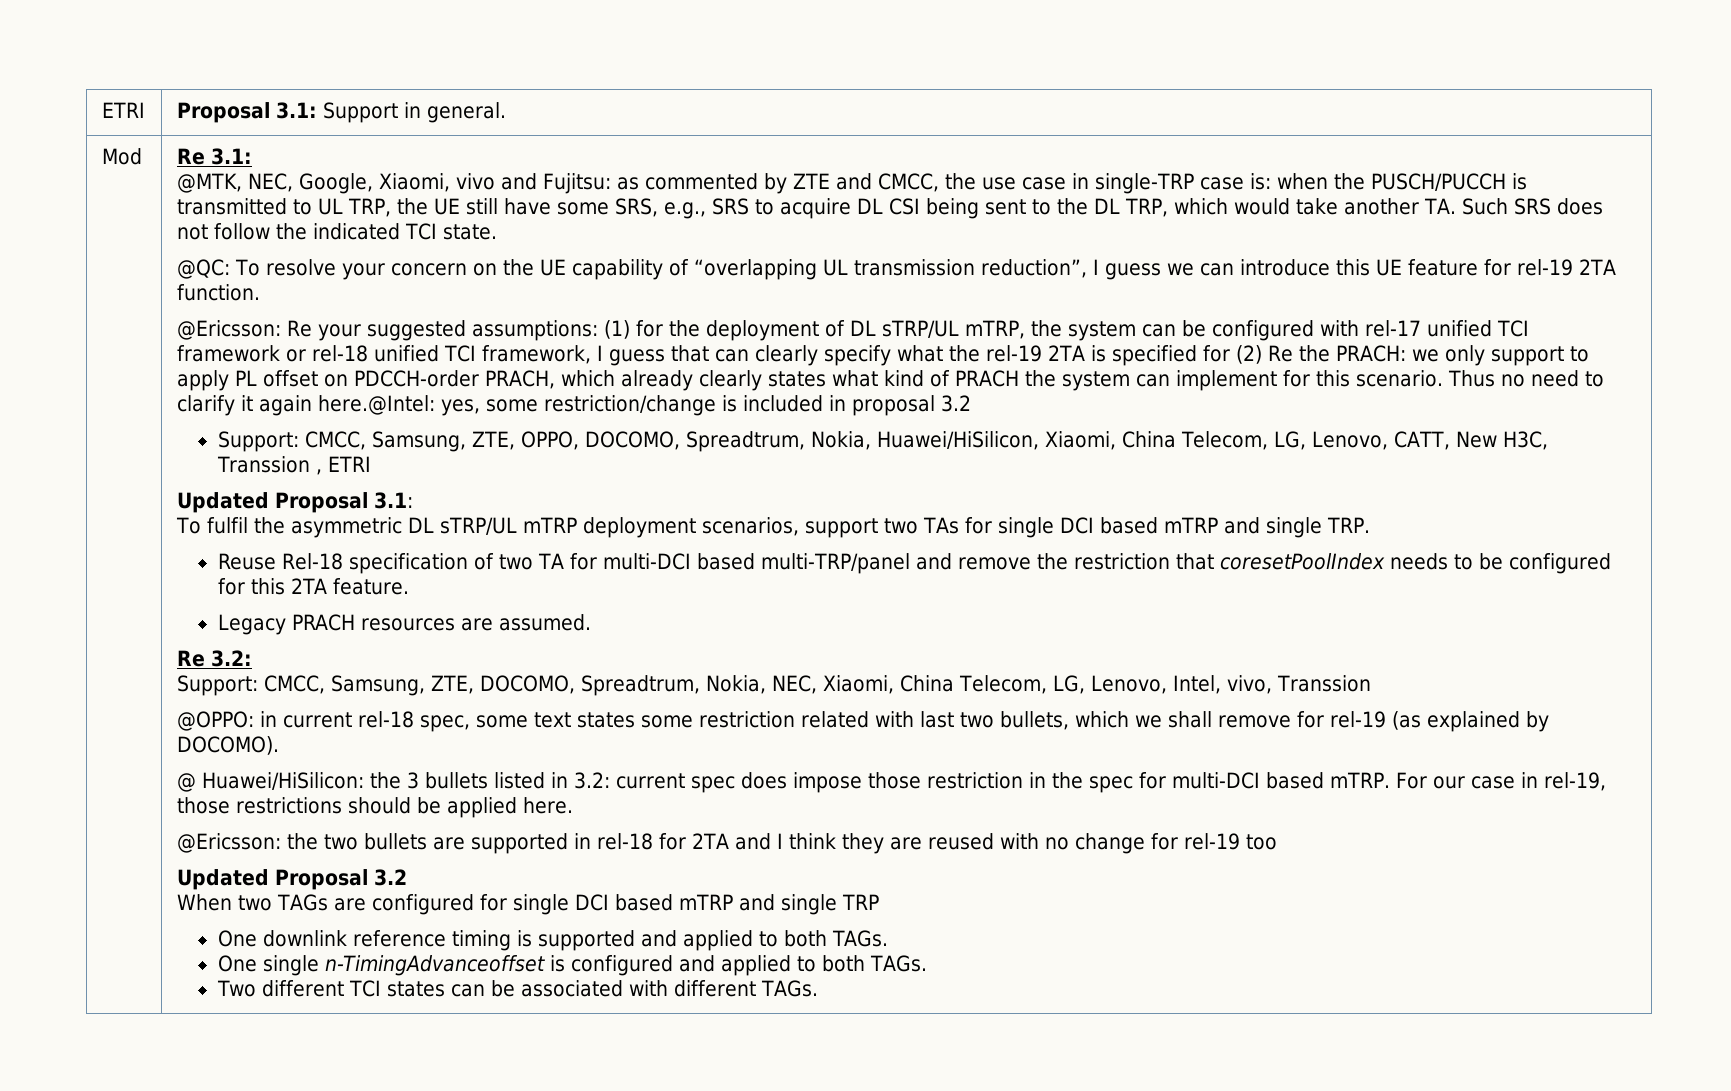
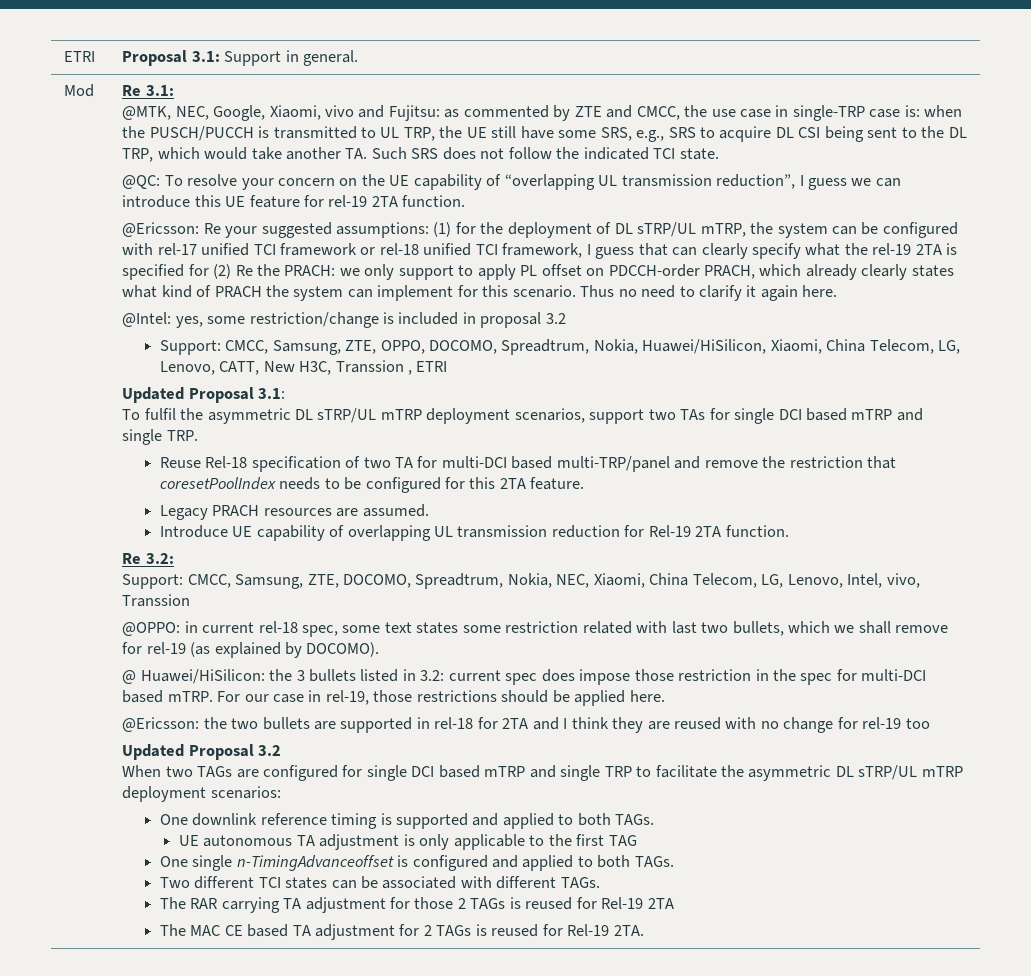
[317,395,435,415] here.@Intel: -> [802,285,838,297] [122,312,172,327] here. // @Intel:
(592, 622) none -> [159,525,789,541] // Introduce UE capability of overlapping UL transmission reduction for Rel-19 2TA function.
(879, 902) none -> [636,765,963,781] [122,786,281,802] to facilitate the asymmetric DL sTRP/UL mTRP deployment scenarios:
(889, 938) none -> [179,834,637,850] // UE autonomous TA adjustment is only applicable to the first TAG
(819, 988) none -> [159,897,674,913] [159,924,644,940] // The RAR carrying TA adjustment for those 2 TAGs is reused for Rel-19 2TA // The MAC CE based TA adjustment for 2 TAGs is reused for Rel-19 2TA.

